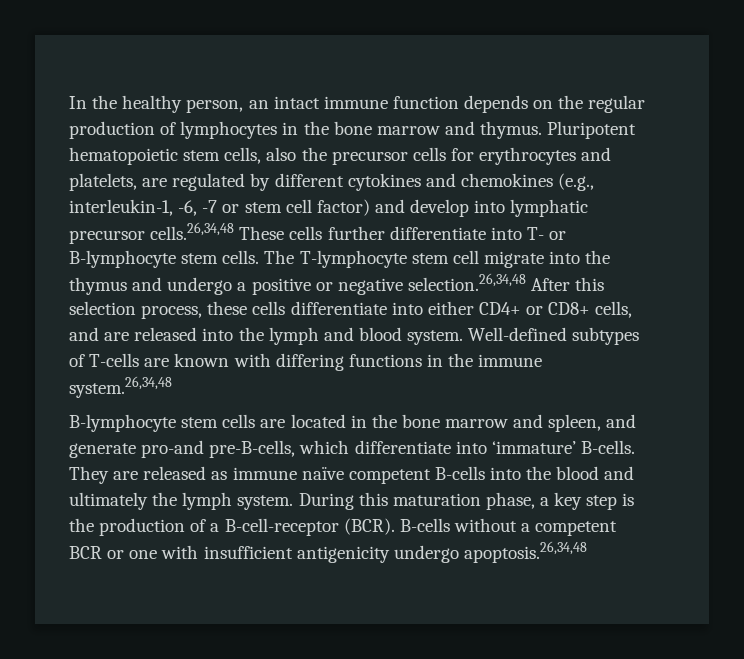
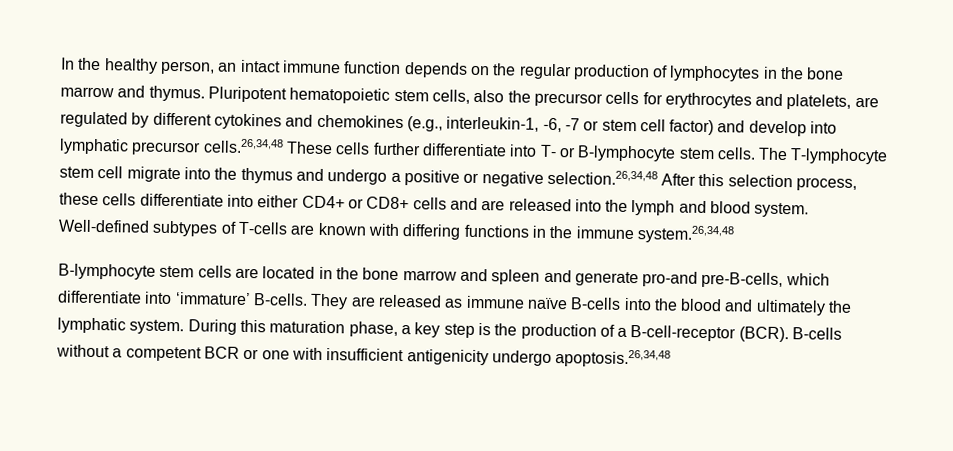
[595,301,633,318] cells, -> [412,197,447,210] cells
[548,414,602,432] spleen, -> [491,269,541,285] spleen
[348,469,431,484] competent -> (568, 303) none
[182,492,233,510] lymph -> [57,317,126,334] lymphatic

